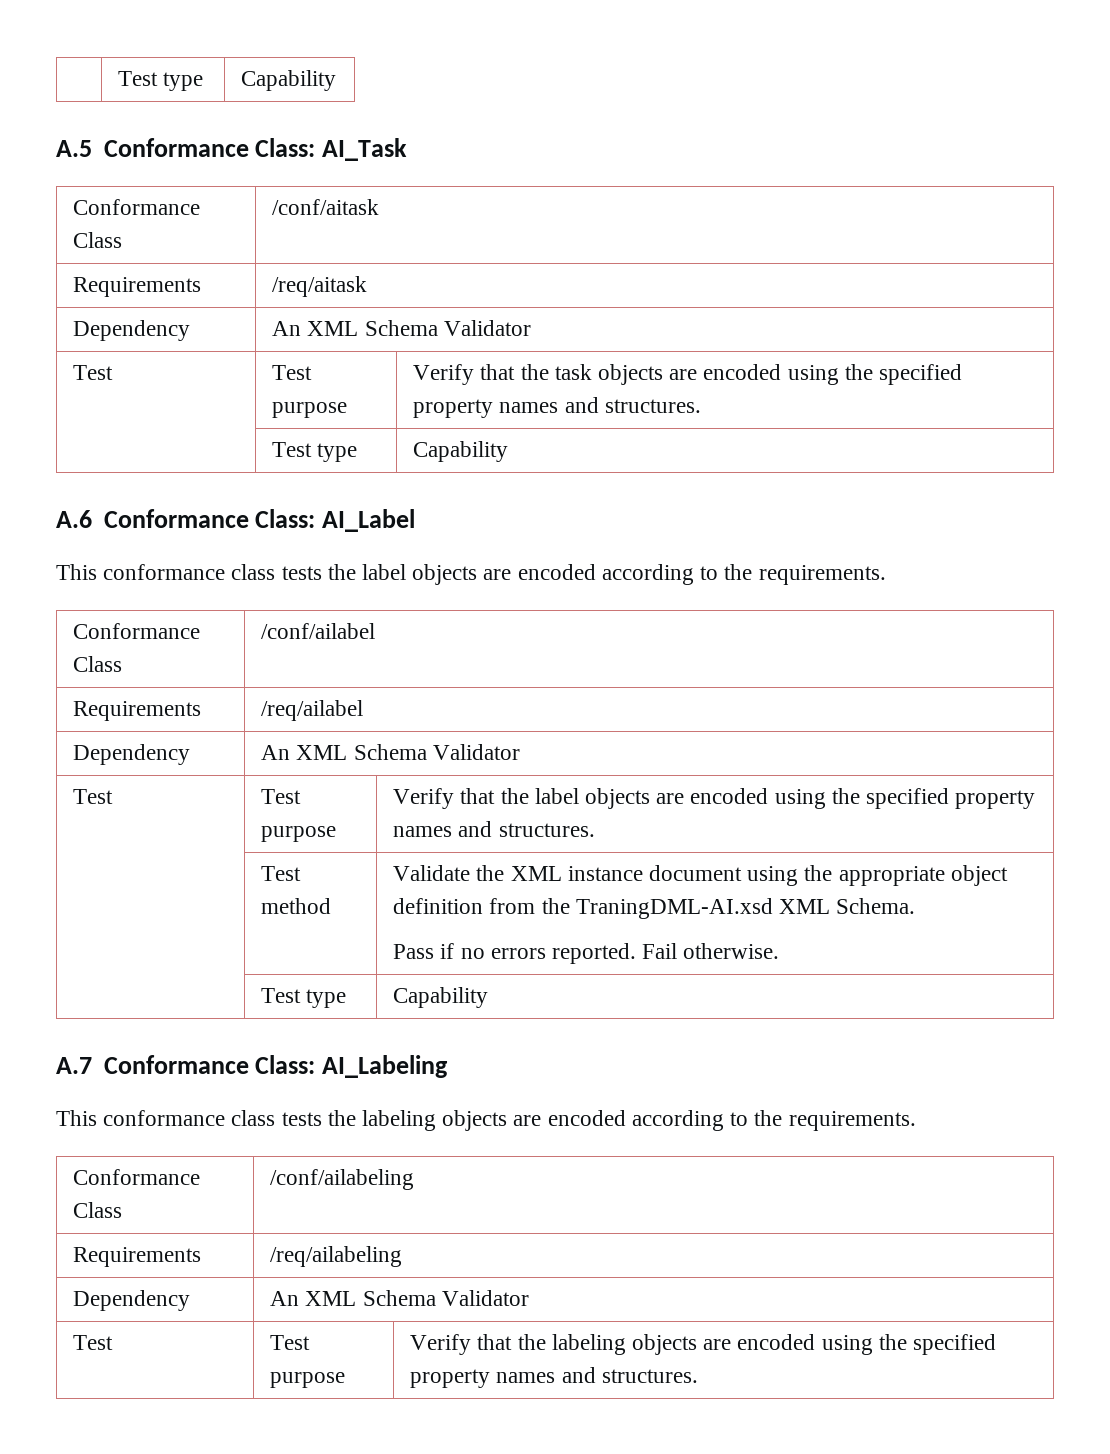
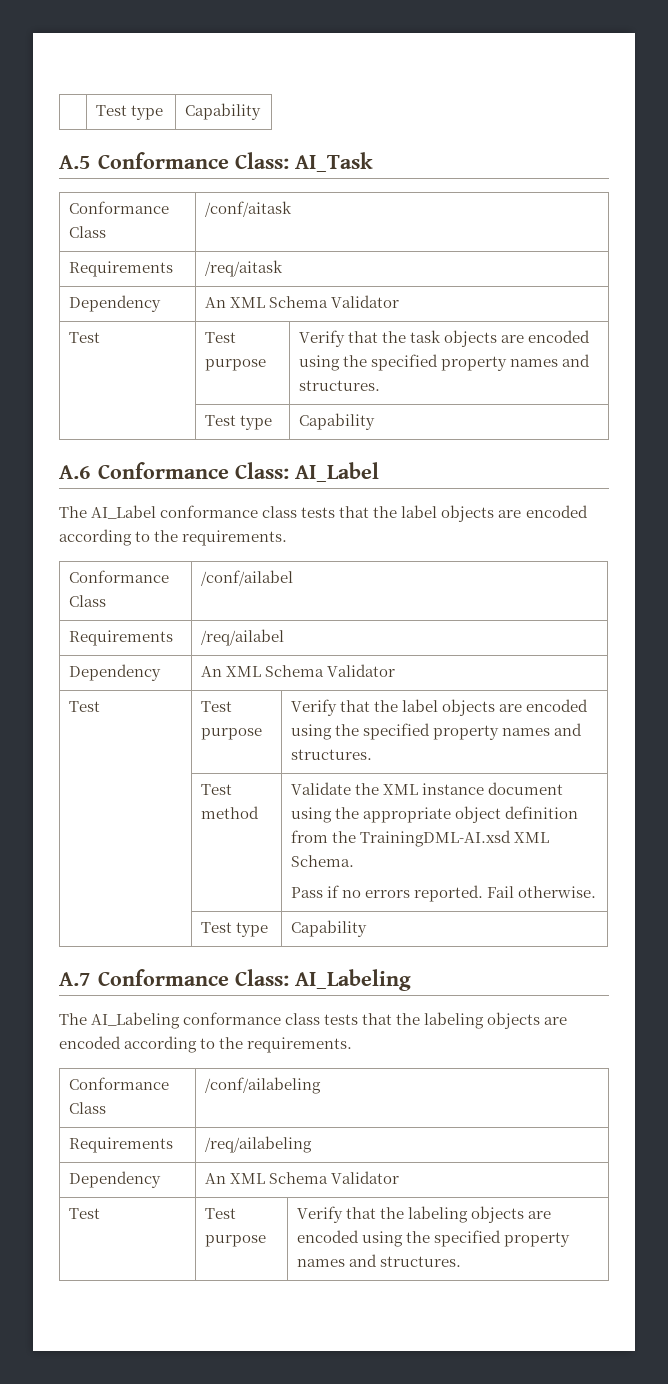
[56,564,322,580] This conformance class tests -> [59,505,370,519] The AI_Label conformance class tests that
[575,898,773,919] TraningDML-AI.xsd -> [360,830,512,847] TrainingDML-AI.xsd
[56,1110,322,1126] This conformance class tests -> [59,1012,393,1029] The AI_Labeling conformance class tests that

